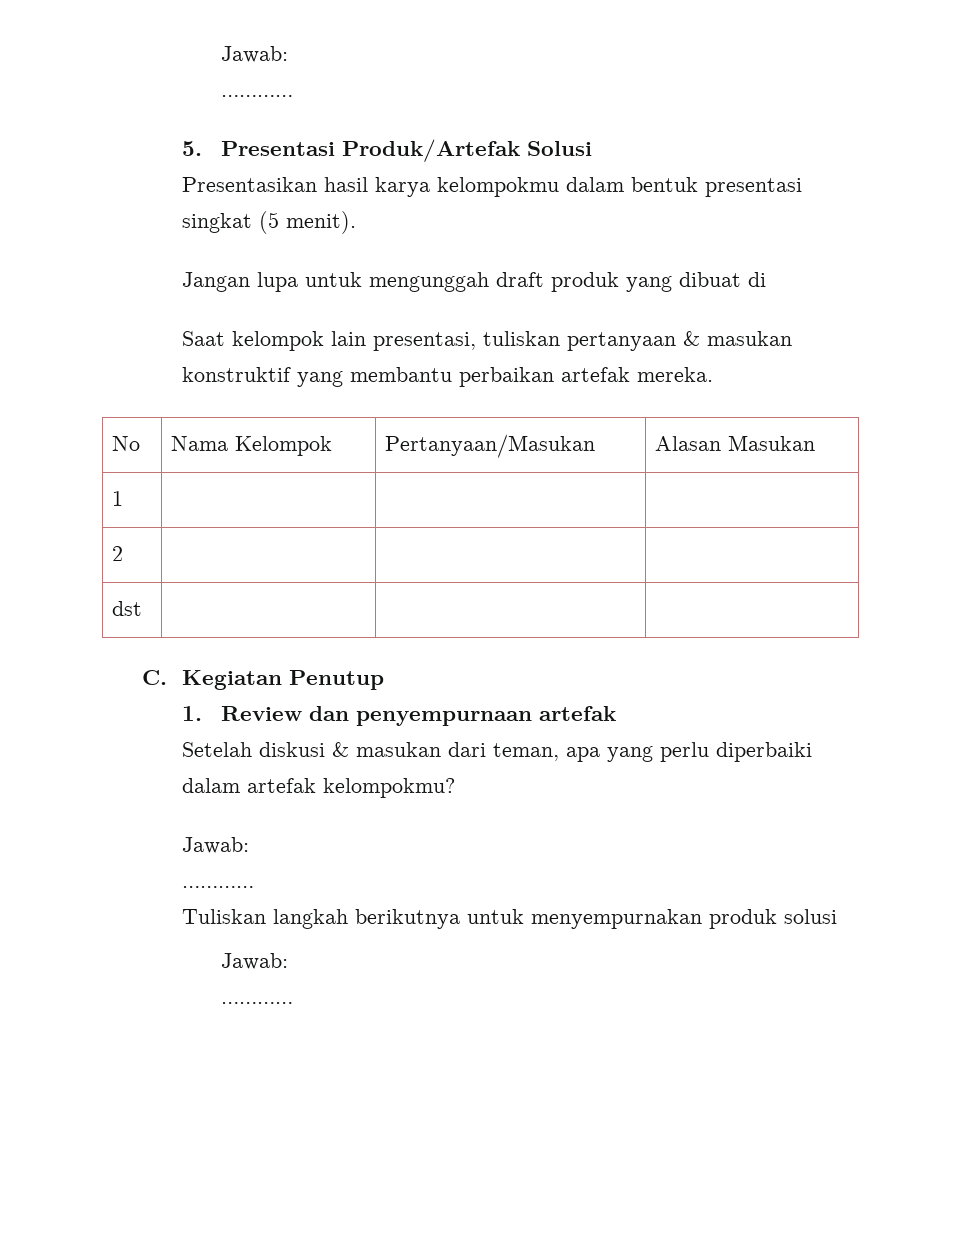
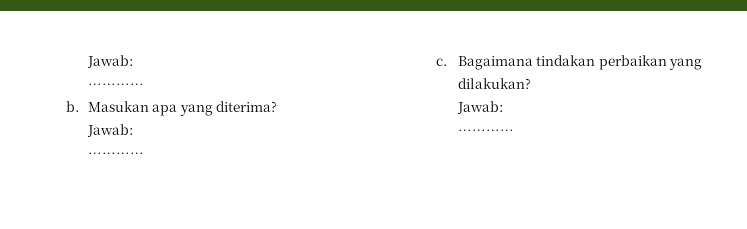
[221,46,289,63] [221,95,294,97] [181,139,593,162] [181,177,802,197] [181,211,356,234] [181,272,766,292] [181,331,792,351] [181,367,713,387] [112,436,141,451] [171,436,333,456] [385,434,596,458] [655,435,816,451] [112,491,124,506] [112,546,124,561] [112,601,143,616] [141,670,384,690] [181,706,617,726] [181,742,812,762] [181,778,455,798] [181,837,249,854] [181,886,254,888] [181,909,837,929] Jawab: // ………… // 5. Presentasi Produk/Artefak Solusi // Presentasikan hasil karya kelompokmu dalam bentuk presentasi singkat (5 menit). // Jangan lupa untuk mengunggah draft produk yang dibuat di // Saat kelompok lain presentasi, tuliskan pertanyaan & masukan konstruktif yang membantu perbaikan artefak mereka. // No | Nama Kelompok | Pertanyaan/Masukan | Alasan Masukan // 1 | | | // 2 | | | // dst | | | // C. Kegiatan Penutup // 1. Review dan penyempurnaan artefak // Setelah diskusi & masukan dari teman, apa yang perlu diperbaiki dalam artefak kelompokmu? // Jawab: // ………… // Tuliskan langkah berikutnya untuk menyempurnakan produk solusi -> [86,55,133,68] [87,83,144,89] [66,101,278,116] [86,124,133,137] [87,152,144,158] [436,55,703,70] [457,78,531,89] Jawab: // ………… // b. Masukan apa yang diterima? // Jawab: // ………… // c. Bagaimana tindakan perbaikan yang dilakukan?

